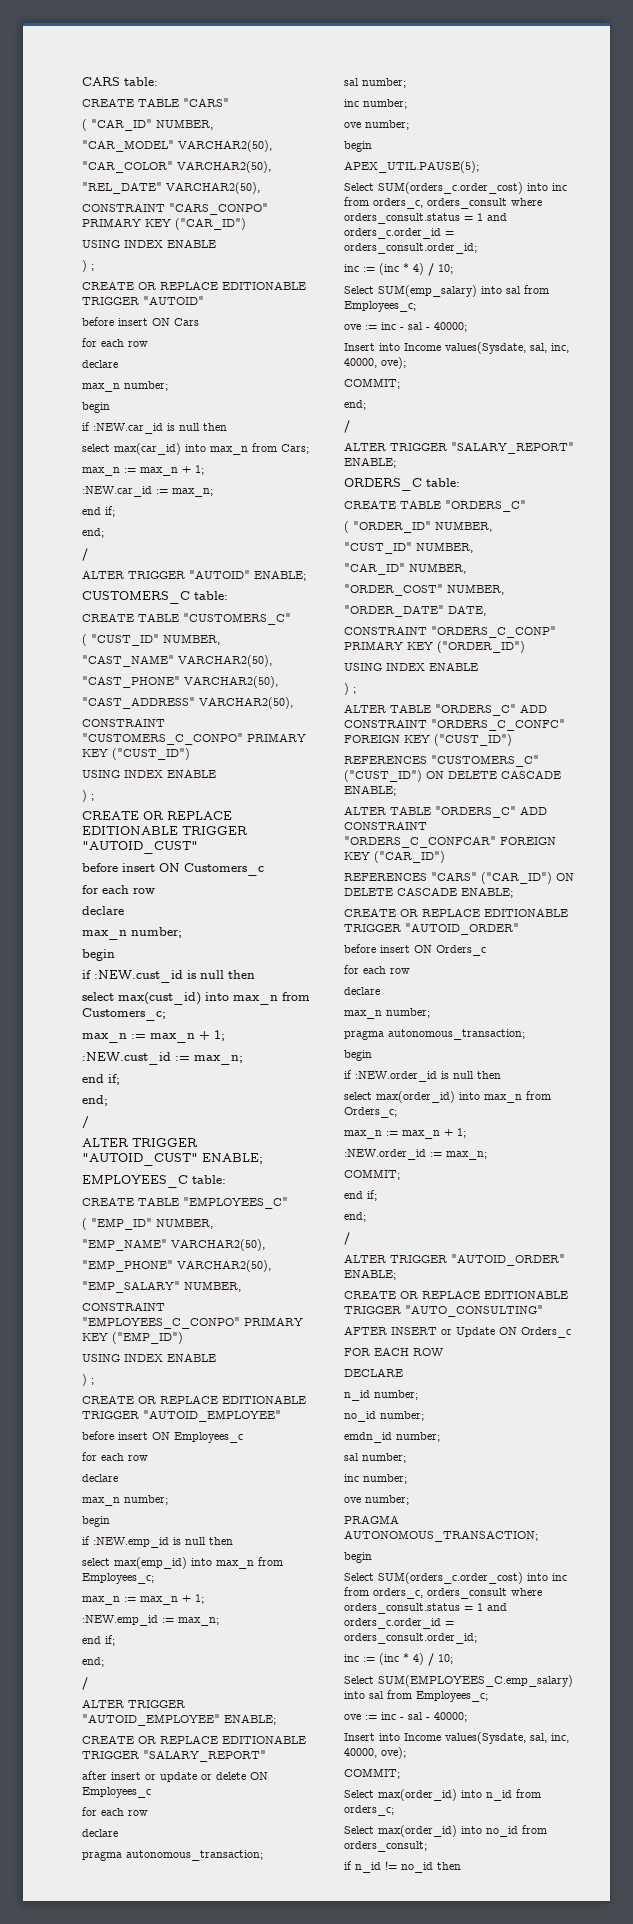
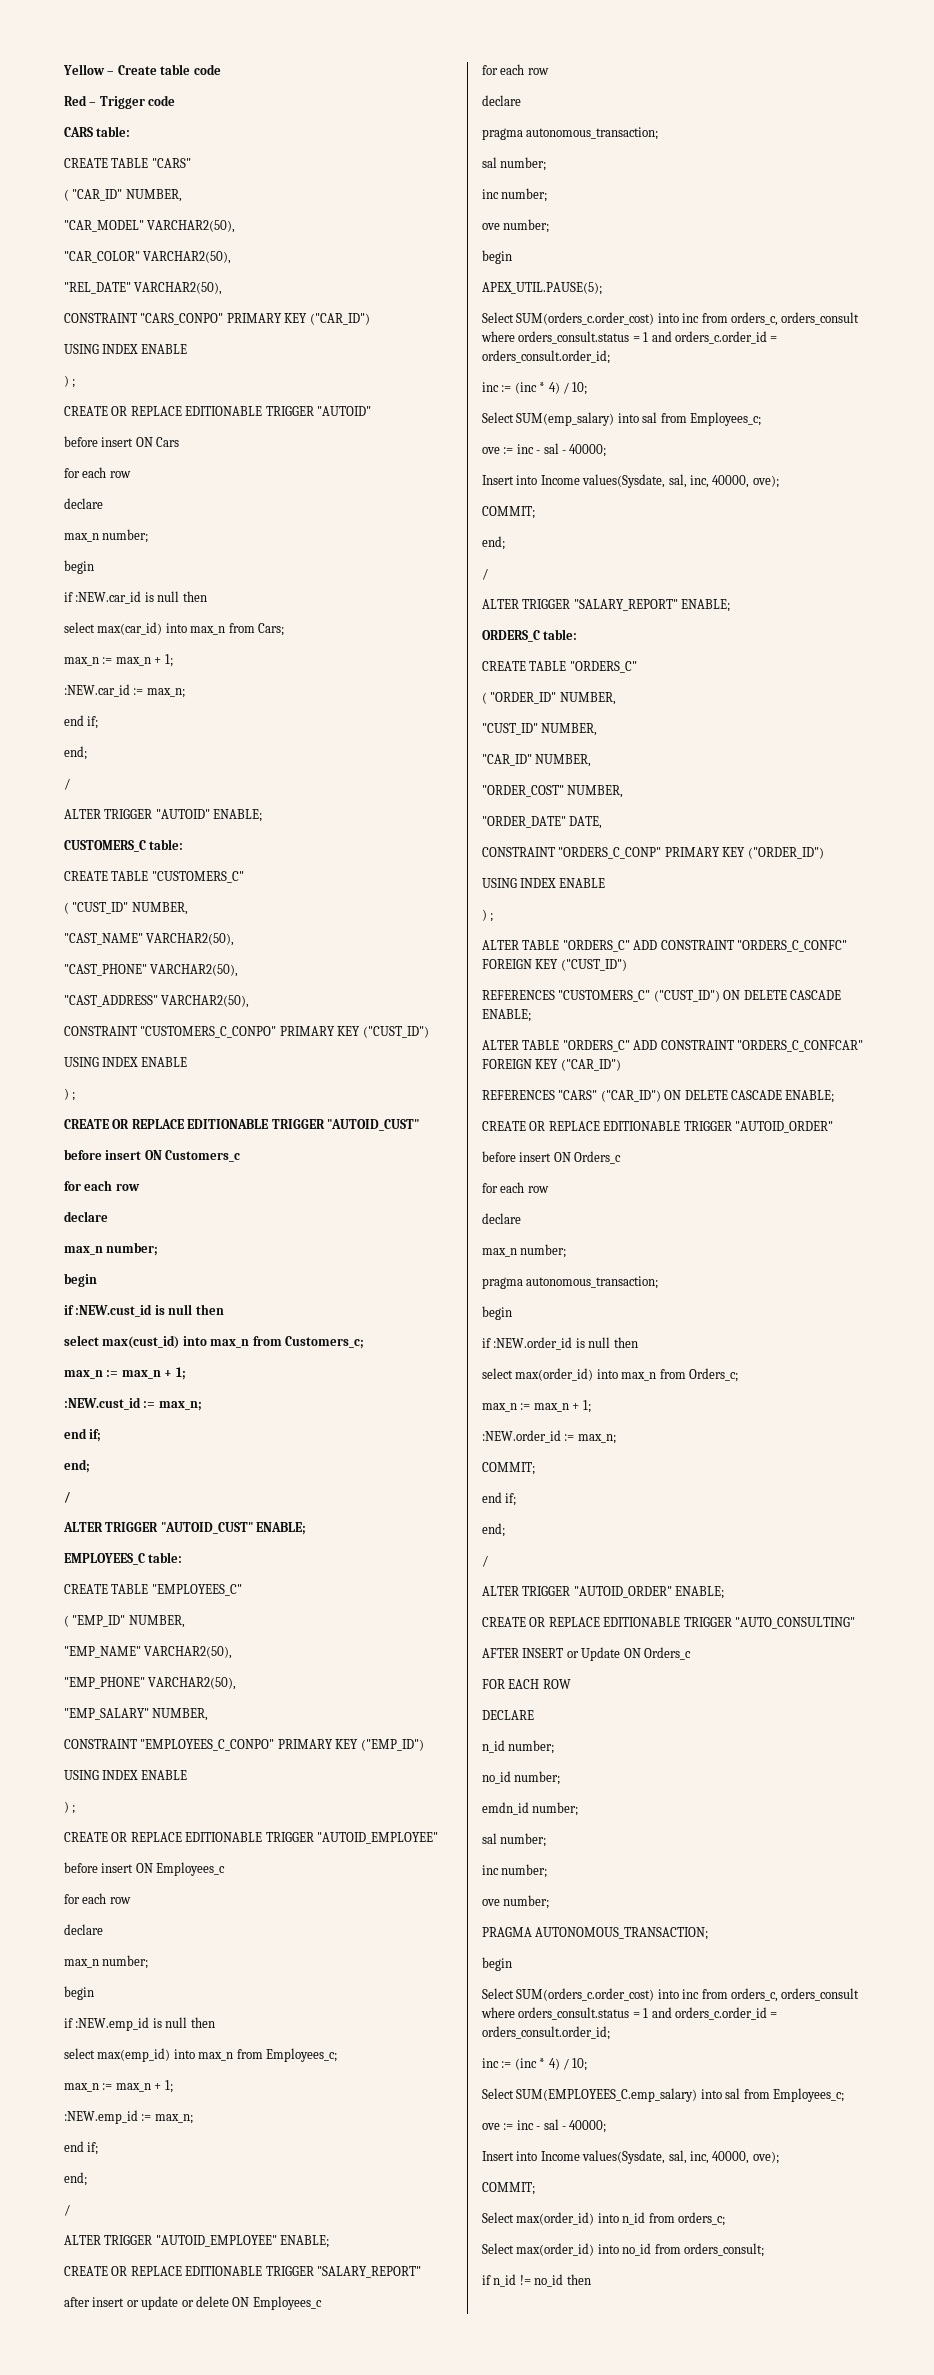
(82, 81) none -> [63,64,221,75] [64,95,176,109] Yellow – Create table code // Red – Trigger code //

